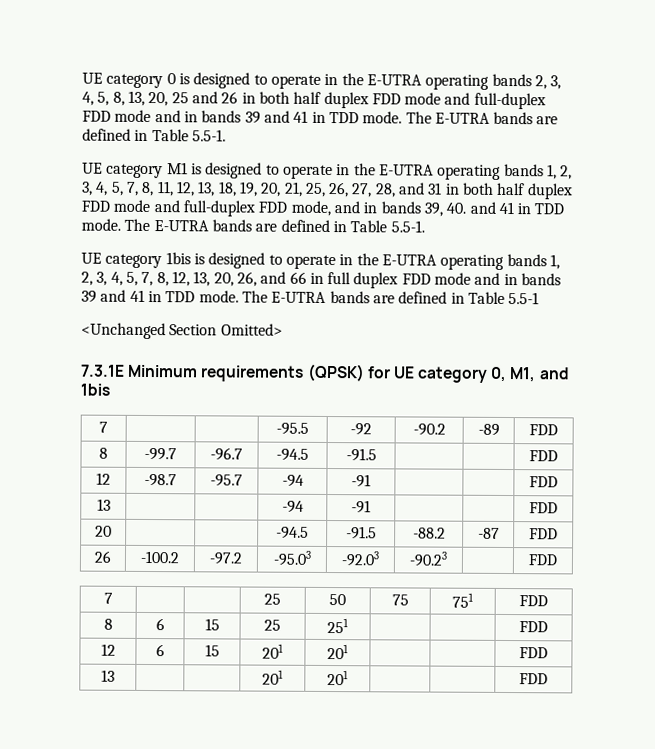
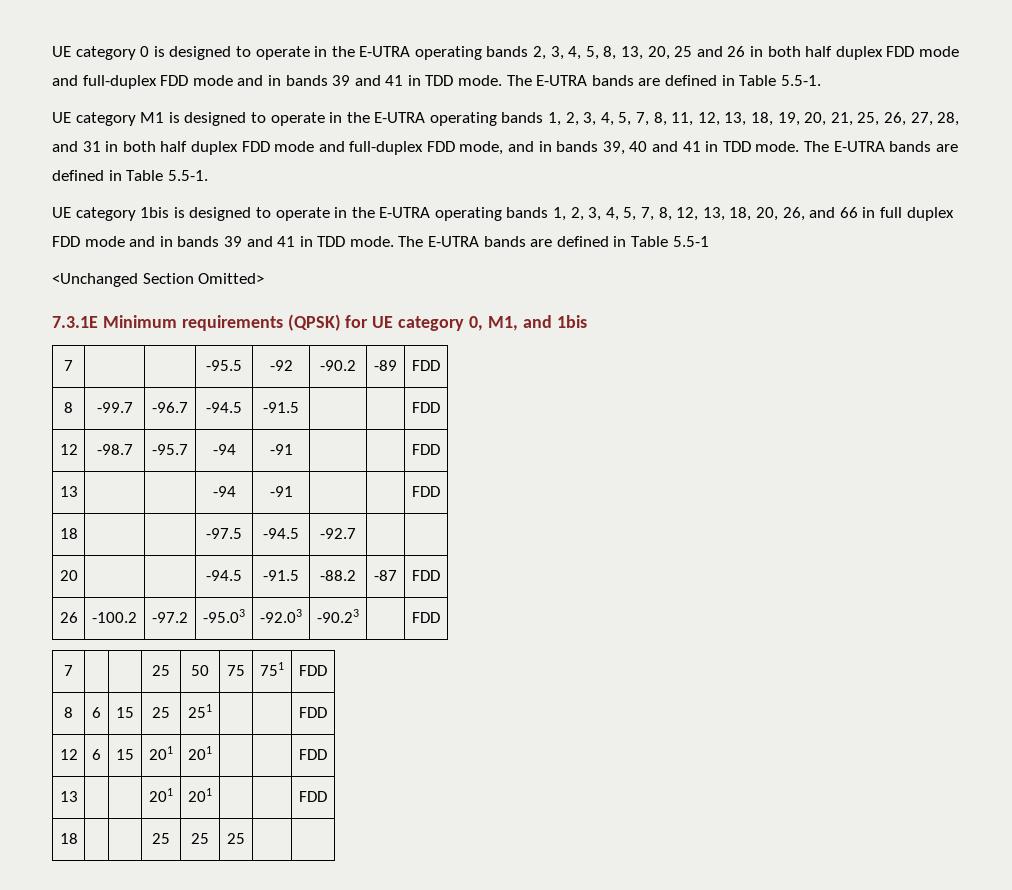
[446,202,467,214] 40. -> [629,141,648,152] 40
(211, 279) none -> [729,207,752,221] 18,
(558, 508) none -> [59,528,78,539] [206,528,242,539] [263,528,299,539] [320,528,356,539] // 18 | | | -97.5 | -94.5 | -92.7 | |
(548, 679) none -> [59,833,78,844] [152,833,170,844] [191,833,209,844] [227,833,245,844] // 18 | | | 25 | 25 | 25 | |

